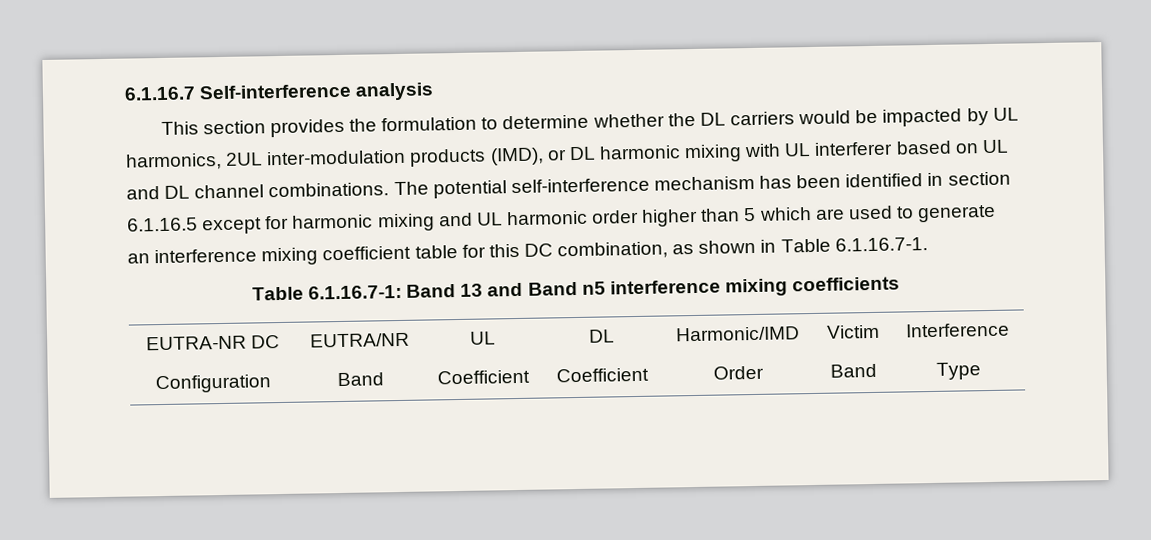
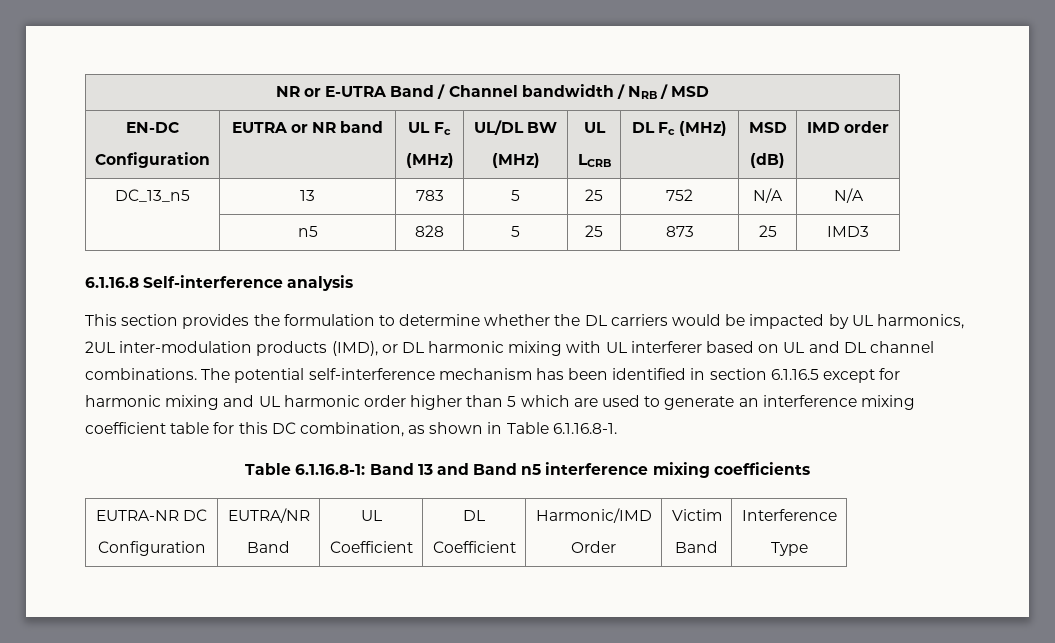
[124,86,196,101] 6.1.16.7 -> [275,84,710,99] [126,122,179,133] [95,152,210,168] [231,121,384,133] [408,122,451,135] [405,153,454,168] [473,120,558,135] [491,153,540,168] [583,122,606,133] [577,154,611,167] [631,121,728,136] [748,122,787,133] [750,153,785,168] [806,121,890,133] [115,189,190,202] [300,190,315,201] [415,190,444,201] [511,190,520,201] [585,189,603,201] [666,189,693,201] [753,188,783,203] [833,188,864,203] [297,226,318,237] [415,225,444,237] [511,226,520,237] [585,225,603,237] [665,226,694,237] [758,225,777,237] [827,226,869,237] [85,277,139,288] NR or E-UTRA Band / Channel bandwidth / NRB / MSD // EN-DC // Configuration | EUTRA or NR band | UL Fc // (MHz) | UL/DL BW // (MHz) | UL // LCRB | DL Fc (MHz) | MSD // (dB) | IMD order // DC_13_n5 | 13 | 783 | 5 | 25 | 752 | N/A | N/A // | n5 | 828 | 5 | 25 | 873 | 25 | IMD3 // 6.1.16.8
[834,237,928,252] [251,284,403,301] 6.1.16.7-1. // Table 6.1.16.7-1: -> [552,423,617,434] [245,463,366,475] 6.1.16.8-1. // Table 6.1.16.8-1:

